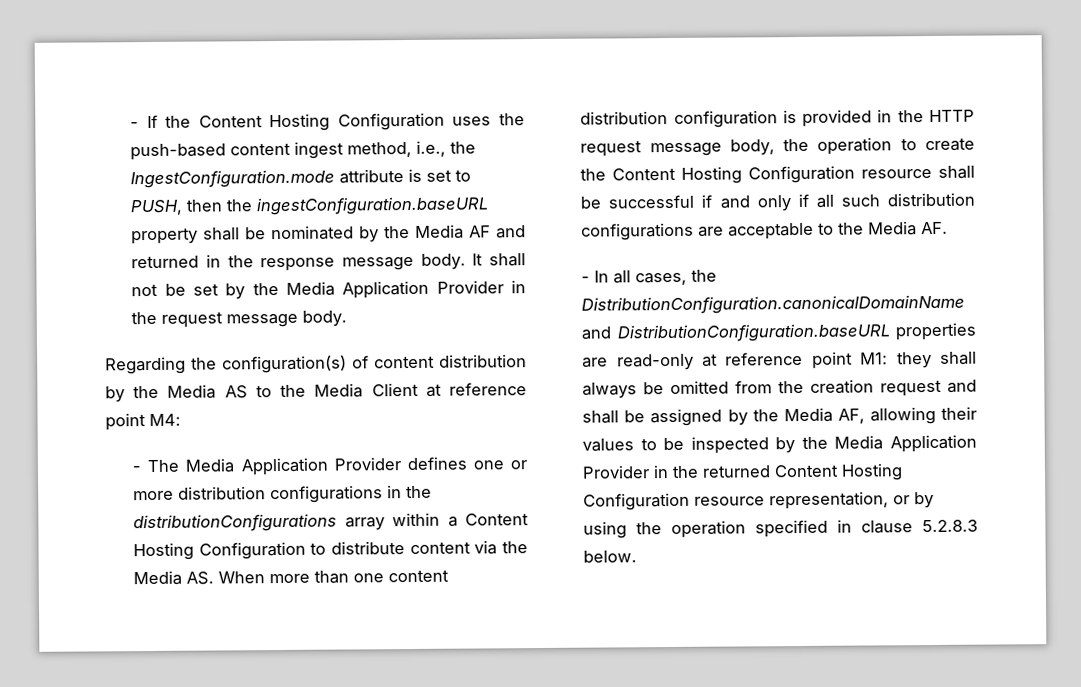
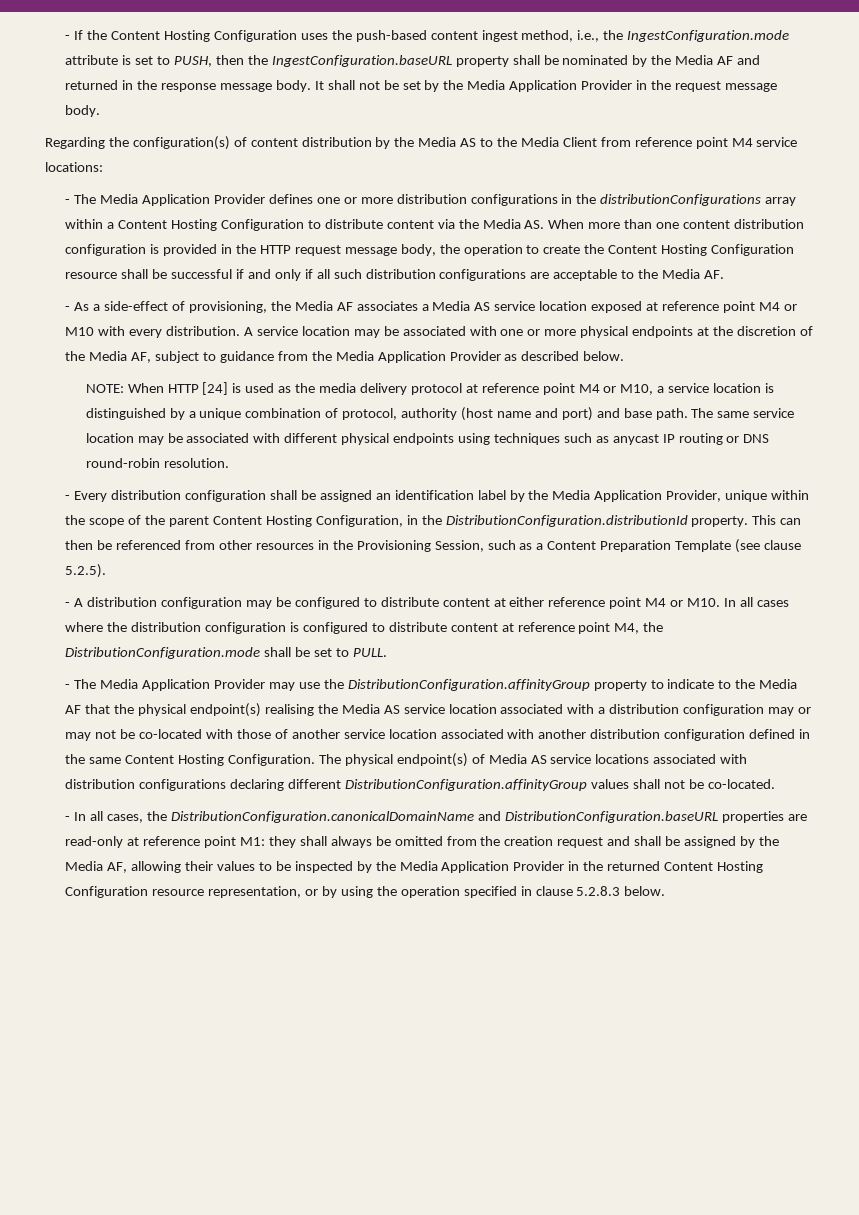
[256,196,489,216] ingestConfiguration.baseURL -> [271,55,452,67] IngestConfiguration.baseURL
[425,382,527,397] [105,413,181,431] at reference point M4: -> [600,137,798,149] [45,162,103,172] from reference point M4 service locations:
(949, 228) none -> [65,301,797,313] [65,326,813,338] [65,351,625,363] [85,382,775,395] [85,407,795,421] [85,433,770,445] [85,458,229,468] [65,490,810,502] [65,515,802,527] [65,539,801,553] [65,564,107,578] [65,597,789,609] [65,622,664,634] [65,647,387,659] [65,679,798,691] [65,703,811,717] [65,729,811,741] [65,753,748,767] [65,779,775,791] // - As a side-effect of provisioning, the Media AF associates a Media AS service location exposed at reference point M4 or M10 with every distribution. A service location may be associated with one or more physical endpoints at the discretion of the Media AF, subject to guidance from the Media Application Provider as described below. // NOTE: When HTTP [24] is used as the media delivery protocol at reference point M4 or M10, a service location is distinguished by a unique combination of protocol, authority (host name and port) and base path. The same service location may be associated with different physical endpoints using techniques such as anycast IP routing or DNS round-robin resolution. // - Every distribution configuration shall be assigned an identification label by the Media Application Provider, unique within the scope of the parent Content Hosting Configuration, in the DistributionConfiguration.distributionId property. This can then be referenced from other resources in the Provisioning Session, such as a Content Preparation Template (see clause 5.2.5). // - A distribution configuration may be configured to distribute content at either reference point M4 or M10. In all cases where the distribution configuration is configured to distribute content at reference point M4, the DistributionConfiguration.mode shall be set to PULL. // - The Media Application Provider may use the DistributionConfiguration.affinityGroup property to indicate to the Media AF that the physical endpoint(s) realising the Media AS service location associated with a distribution configuration may or may not be co-located with those of another service location associated with another distribution configuration defined in the same Content Hosting Configuration. The physical endpoint(s) of Media AS service locations associated with distribution configurations declaring different DistributionConfiguration.affinityGroup values shall not be co-located.

